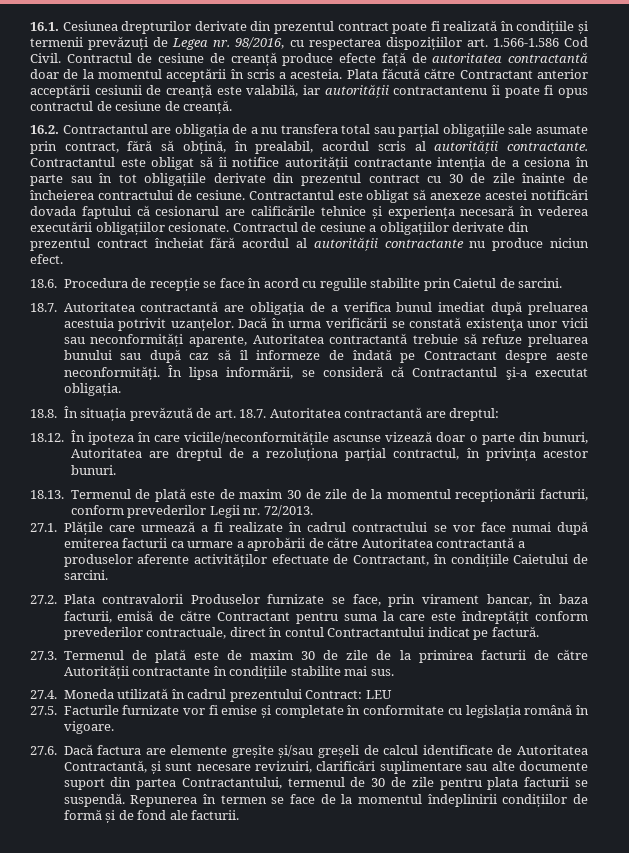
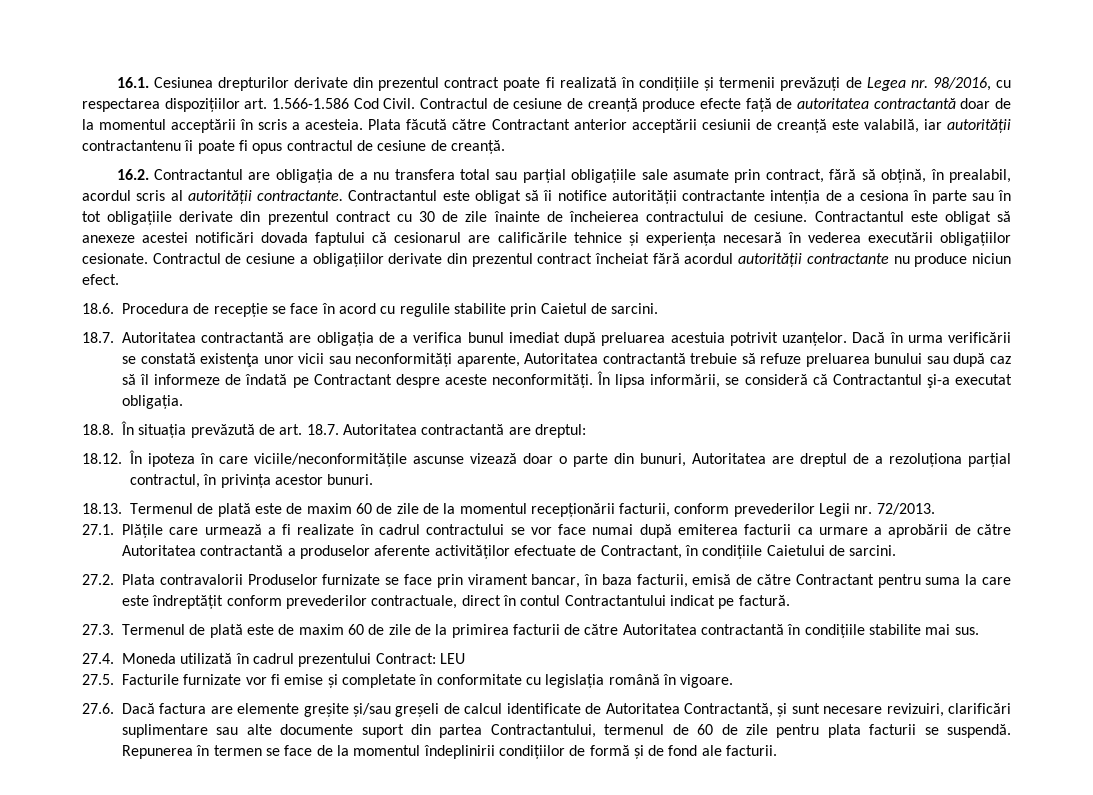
[296,238,308,248] al -> (734, 258) none
[556,351,588,360] aeste -> [444,374,487,385] aceste
[286,490,301,499] 30 -> [355,503,372,514] 60
[352,594,381,606] face, -> [403,574,432,585] face
[301,651,316,660] 30 -> [347,624,364,635] 60
[63,665,211,679] Autorității contractante -> [622,624,785,635] Autoritatea contractantă
[371,778,386,787] 30 -> [697,724,714,735] 60

